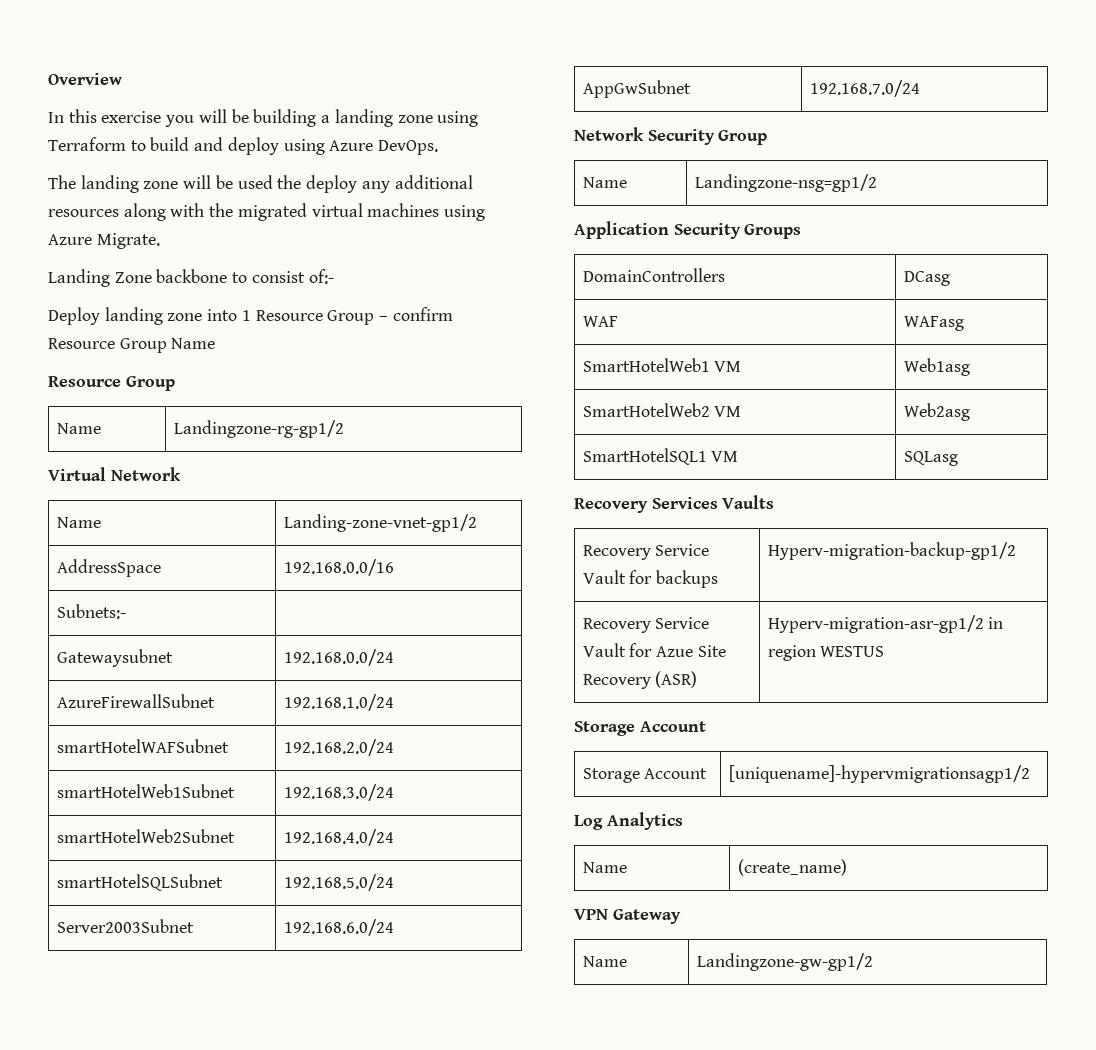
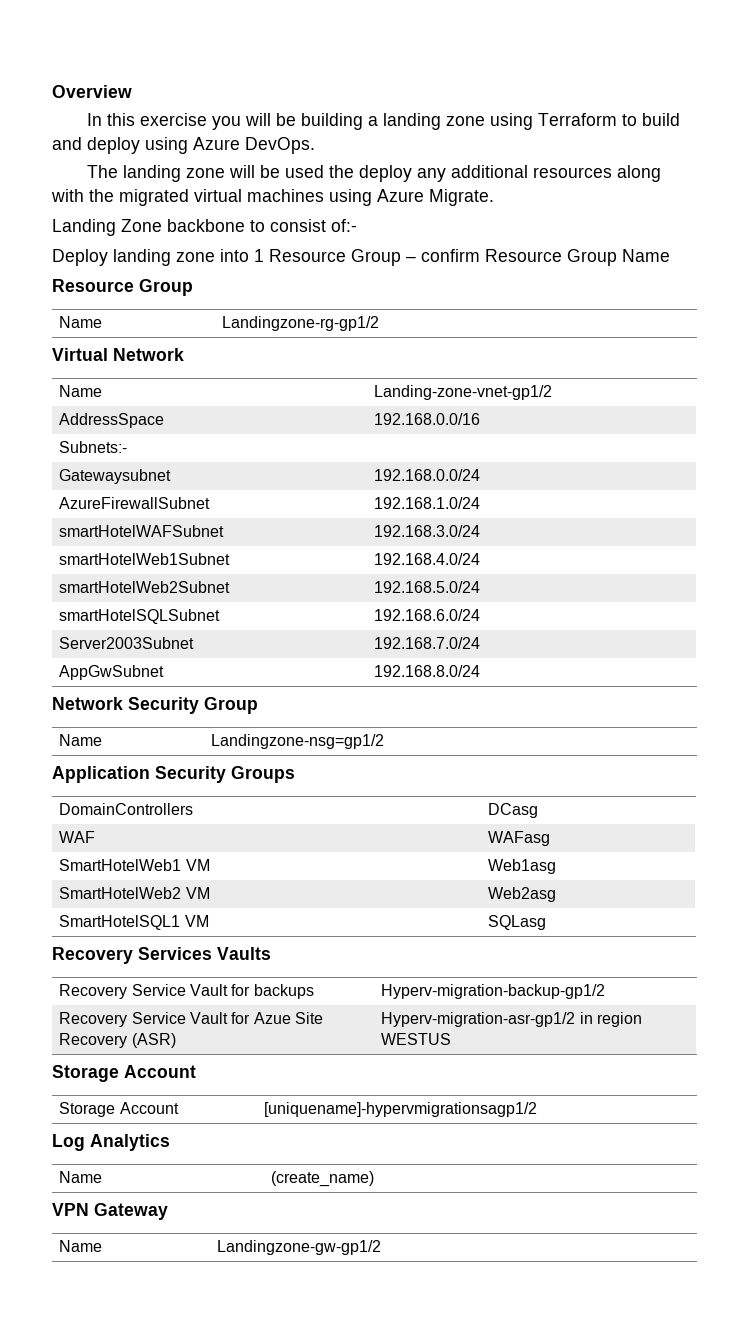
[283,739,394,756] 192.168.2.0/24 -> [374,525,481,537] 192.168.3.0/24
[283,784,394,801] 192.168.3.0/24 -> [374,553,481,565] 192.168.4.0/24
[283,829,394,846] 192.168.4.0/24 -> [374,581,481,593] 192.168.5.0/24
[283,874,394,891] 192.168.5.0/24 -> [374,609,481,621] 192.168.6.0/24
[283,919,394,936] 192.168.6.0/24 -> [374,637,481,649] 192.168.7.0/24
[809,80,920,97] 192.168.7.0/24 -> [374,665,481,677] 192.168.8.0/24

